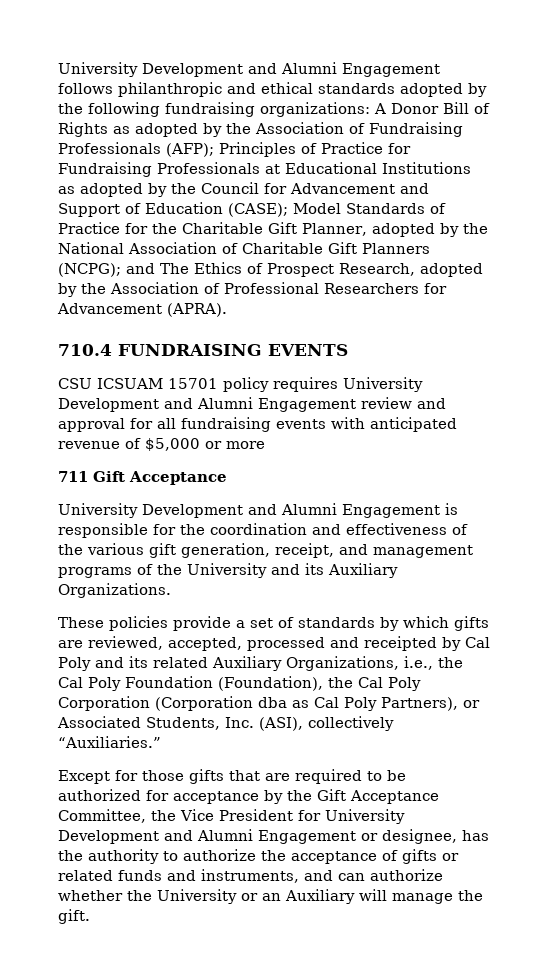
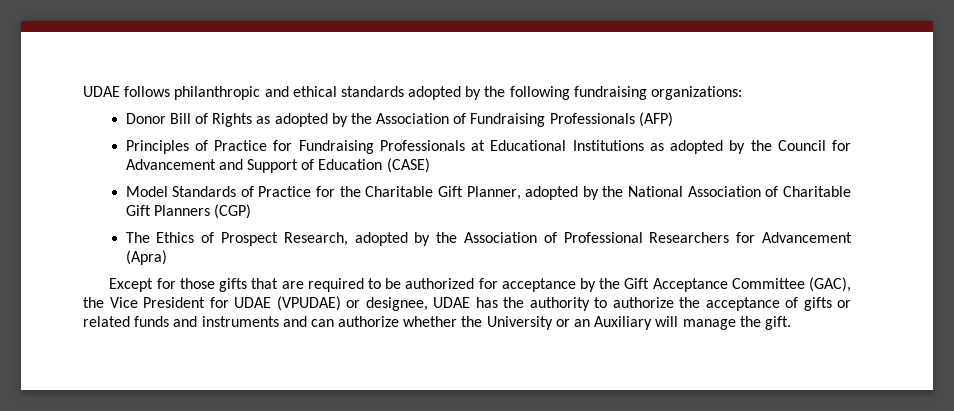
[58,62,440,77] University Development and Alumni Engagement -> [83,86,120,97] UDAE
[374,103,386,114] A -> (743, 93) //
[166,143,214,157] (AFP); -> [638,112,673,127] (AFP) //
[228,203,288,217] (CASE); -> [386,158,430,173] (CASE) //
[58,263,155,277] (NCPG); and -> [213,204,251,219] (CGP) //
[167,303,227,317] [58,344,348,356] [58,377,423,392] [58,397,446,412] [58,417,457,432] [58,438,265,451] [58,471,227,485] [58,503,458,518] [58,523,468,538] [58,543,473,558] [58,563,398,578] [58,583,171,598] [58,616,489,631] [58,636,490,651] [58,656,463,671] [58,676,421,691] [58,696,480,711] [57,716,394,731] [58,736,161,748] (APRA). // 710.4 FUNDRAISING EVENTS // CSU ICSUAM 15701 policy requires University Development and Alumni Engagement review and approval for all fundraising events with anticipated revenue of $5,000 or more // 711 Gift Acceptance // University Development and Alumni Engagement is responsible for the coordination and effectiveness of the various gift generation, receipt, and management programs of the University and its Auxiliary Organizations. // These policies provide a set of standards by which gifts are reviewed, accepted, processed and receipted by Cal Poly and its related Auxiliary Organizations, i.e., the Cal Poly Foundation (Foundation), the Cal Poly Corporation (Corporation dba as Cal Poly Partners), or Associated Students, Inc. (ASI), collectively “Auxiliaries.” -> [125,250,167,265] (Apra)
[58,809,146,823] Committee, -> [731,277,851,292] Committee (GAC),
[325,809,405,824] [58,829,356,844] University Development and Alumni Engagement -> [234,296,341,311] UDAE (VPUDAE)
(457, 836) none -> [433,297,470,308] UDAE
[201,869,299,883] instruments, -> [201,316,279,327] instruments

